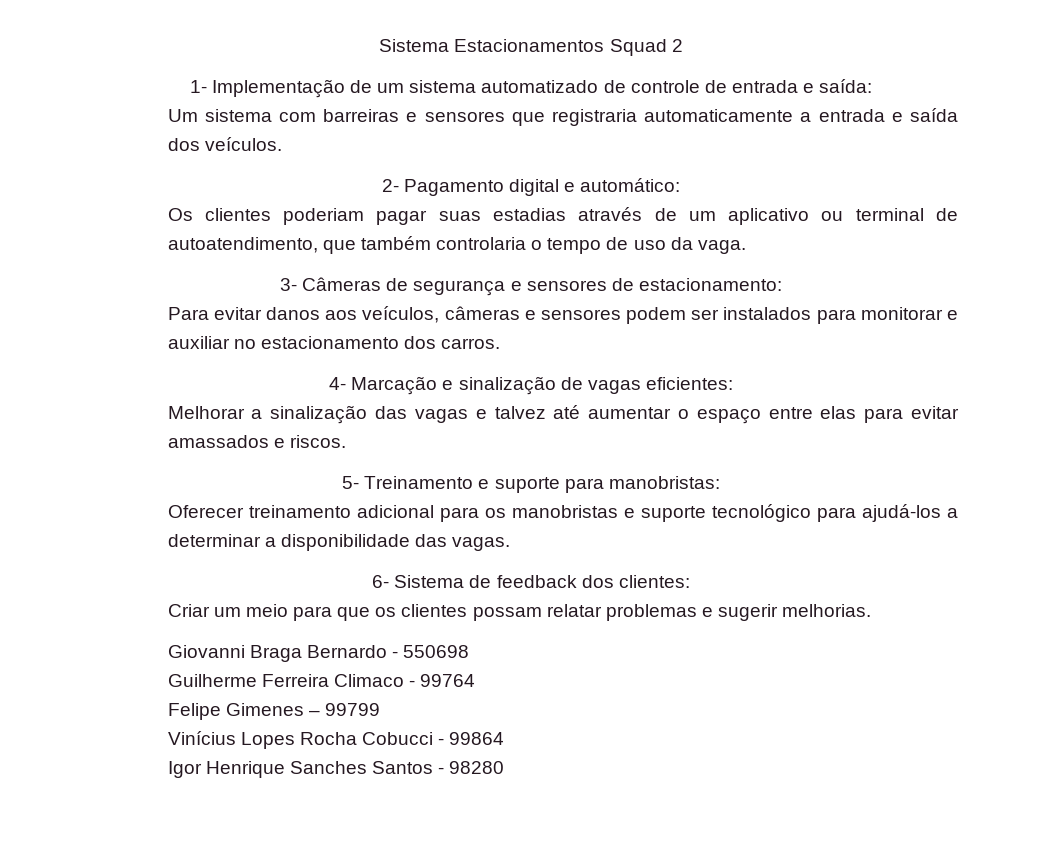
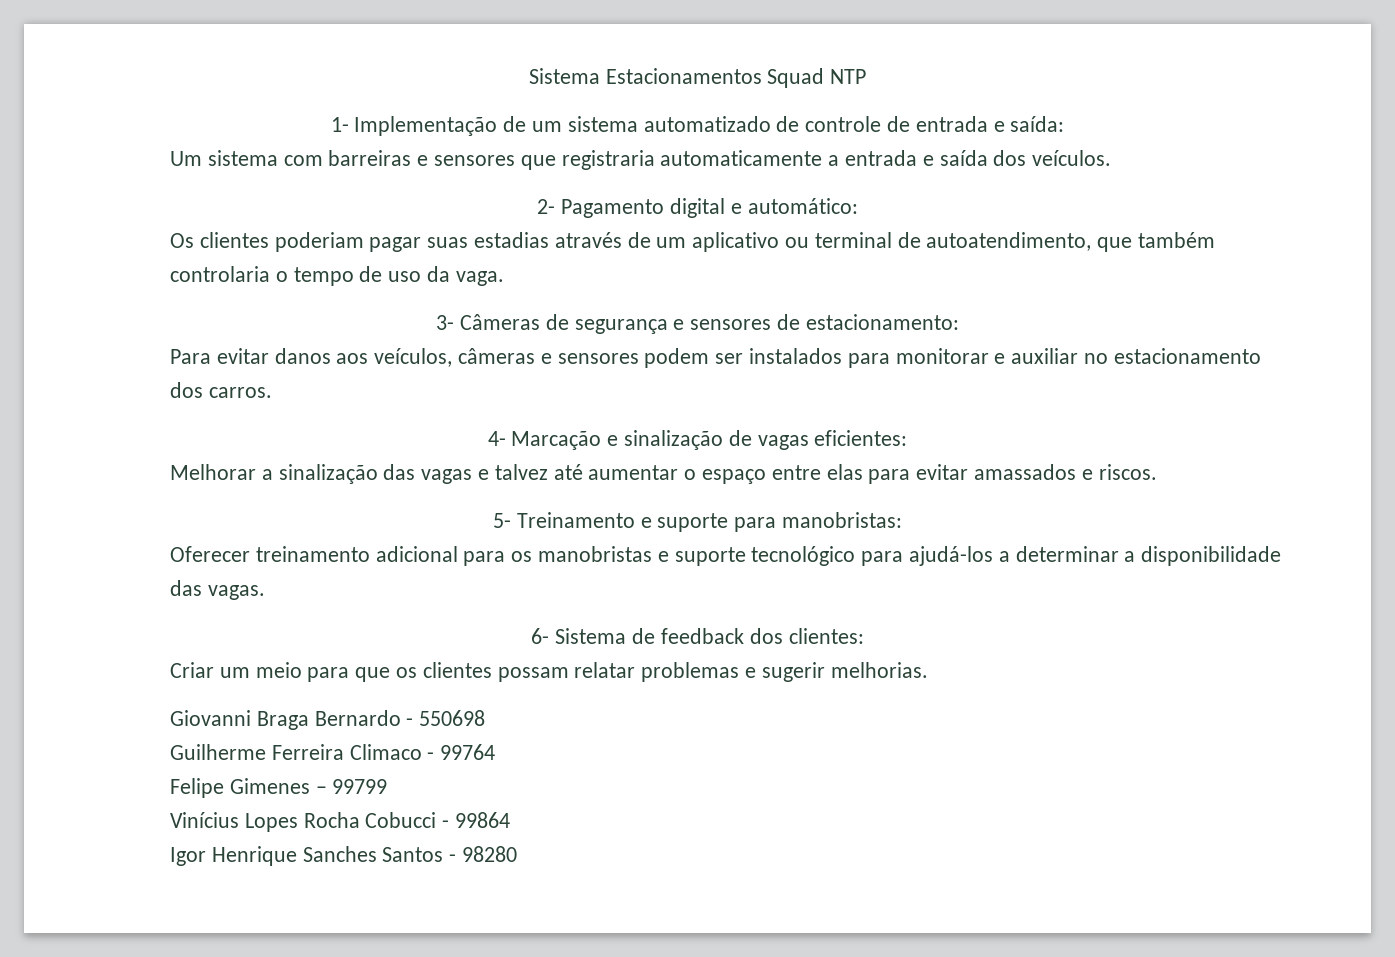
[671,39,683,52] 2 -> [830,69,867,84] NTP

